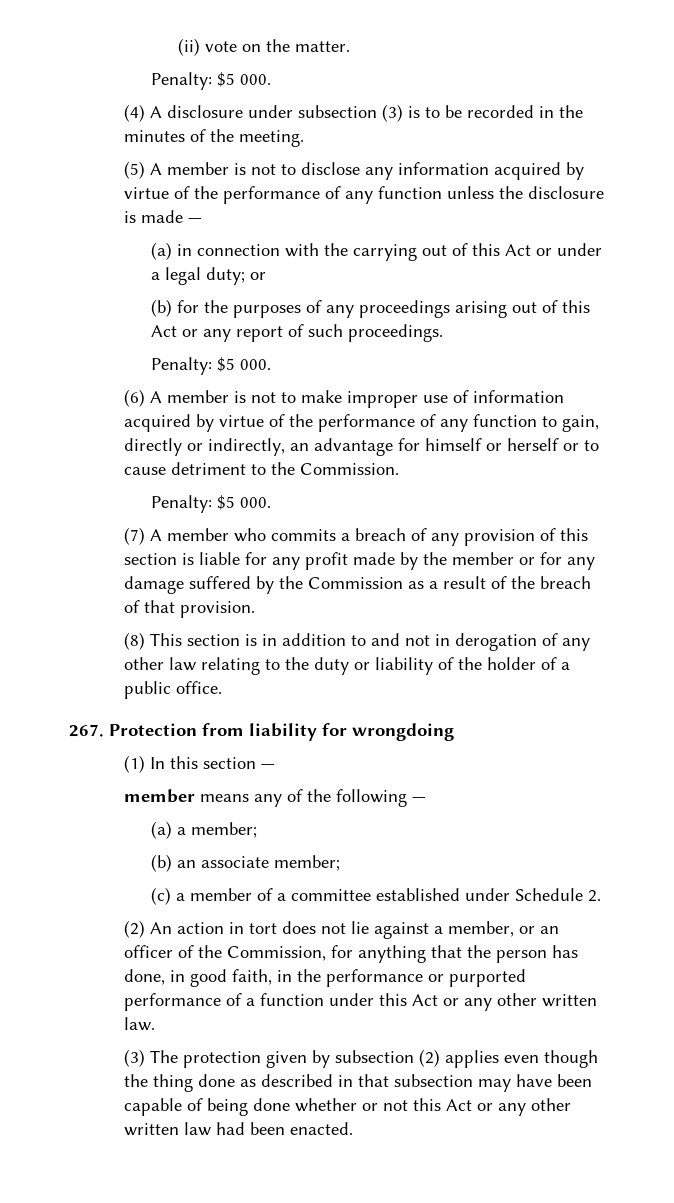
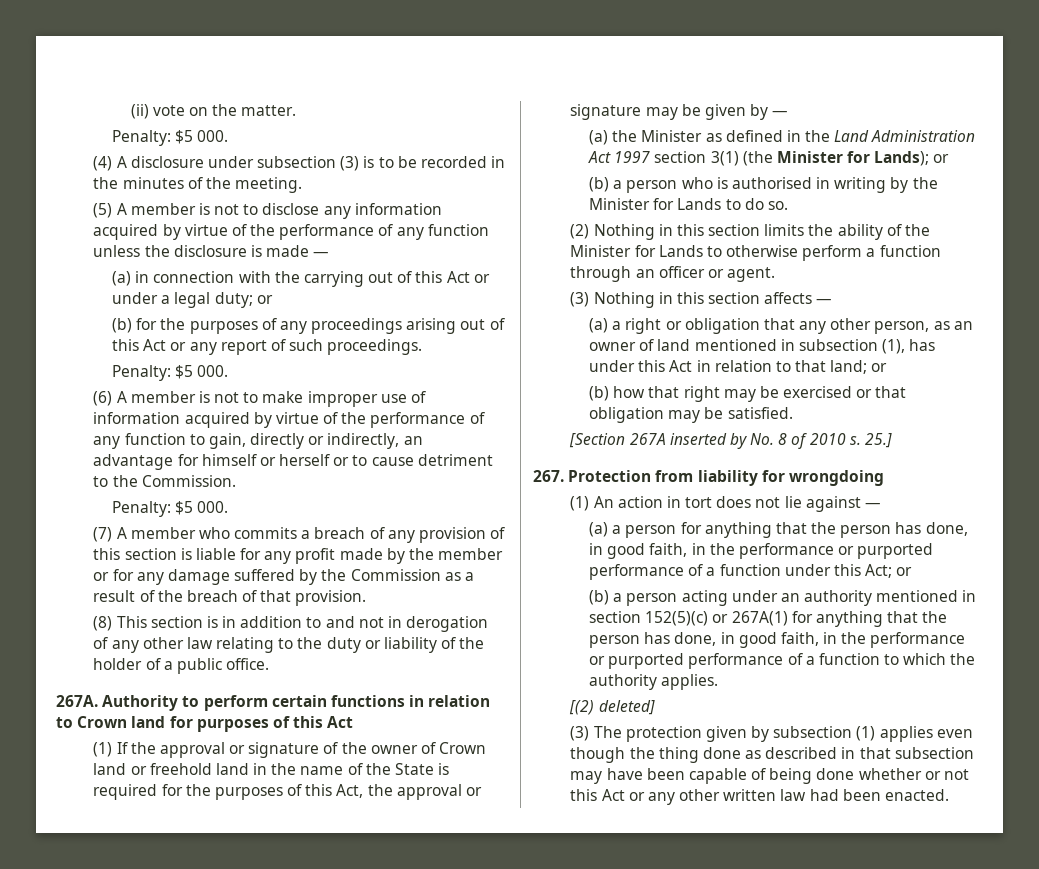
(222, 687) none -> [56,695,491,711] [56,716,354,732] [93,742,487,758] [93,763,450,775] [93,784,482,800] [570,104,789,120] [588,130,976,145] [587,151,950,166] [588,177,938,193] [588,198,788,210] [570,224,930,240] [570,245,941,261] [570,266,776,282] [570,292,833,308] [588,318,973,334] [588,339,936,354] [588,360,888,374] [588,386,907,402] [588,407,793,423] [569,433,892,449] // 267A. Authority to perform certain functions in relation to Crown land for purposes of this Act // (1) If the approval or signature of the owner of Crown land or freehold land in the name of the State is required for the purposes of this Act, the approval or signature may be given by — // (a) the Minister as defined in the Land Administration Act 1997 section 3(1) (the Minister for Lands); or // (b) a person who is authorised in writing by the Minister for Lands to do so. // (2) Nothing in this section limits the ability of the Minister for Lands to otherwise perform a function through an officer or agent. // (3) Nothing in this section affects — // (a) a right or obligation that any other person, as an owner of land mentioned in subsection (1), has under this Act in relation to that land; or // (b) how that right may be exercised or that obligation may be satisfied. // [Section 267A inserted by No. 8 of 2010 s. 25.]
[149,756,275,769] [123,789,426,807] [150,821,257,839] [150,854,340,872] [150,887,601,905] [123,920,145,938] In this section — // member means any of the following — // (a) a member; // (b) an associate member; // (c) a member of a committee established under Schedule 2. // (2) -> (590, 503) none
[433,921,559,937] [123,945,326,961] a member, or an officer of the Commission, -> [864,503,881,508] [588,522,677,538] — // (a) a person
[411,993,597,1011] [123,1017,155,1031] Act or any other written law. -> [865,564,913,578] [588,590,977,606] [588,611,948,627] [588,632,966,648] [588,653,976,669] [588,674,719,690] [569,700,655,715] Act; or // (b) a person acting under an authority mentioned in section 152(5)(c) or 267A(1) for anything that the person has done, in good faith, in the performance or purported performance of a function to which the authority applies. // [(2) deleted]
[418,1049,440,1067] (2) -> [856,726,876,741] (1)

